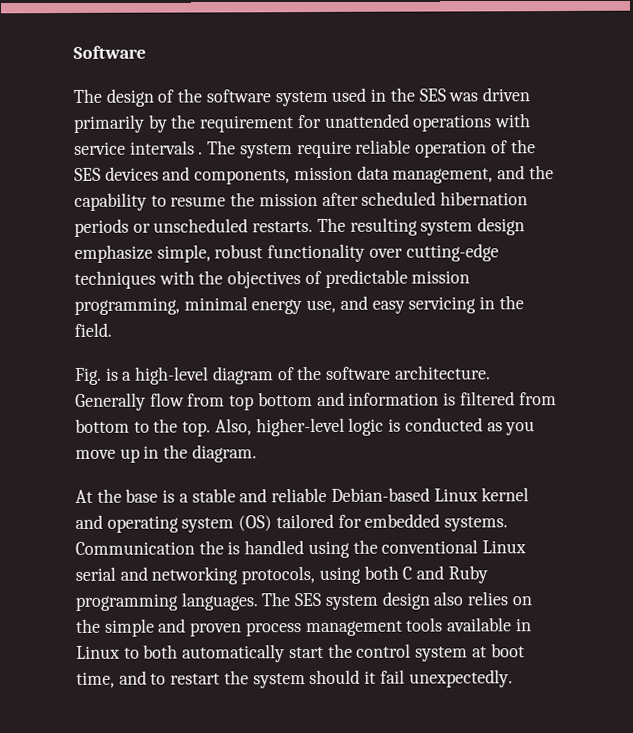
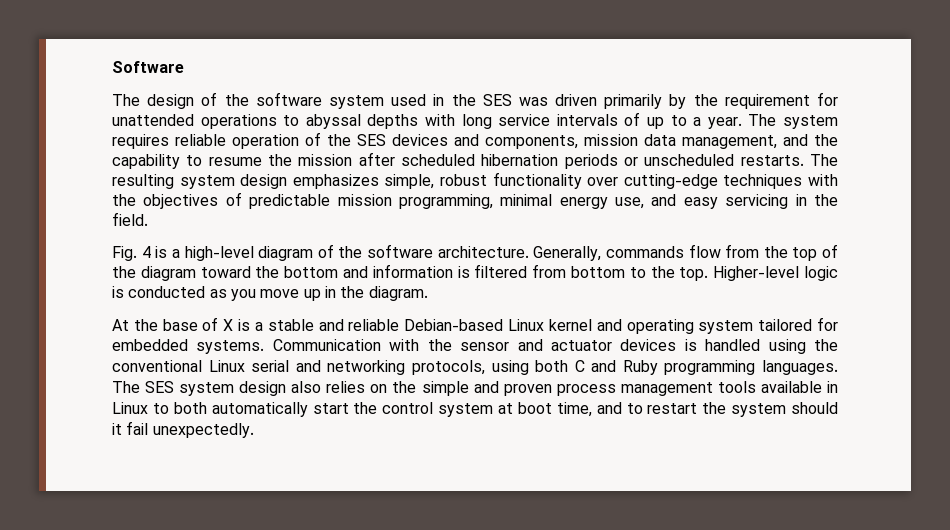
[494,113,532,128] [74,140,204,155] with service intervals . -> [283,112,742,129] to abyssal depths with long service intervals of up to a year.
[296,140,352,159] require -> [112,134,169,149] requires
[74,244,153,263] emphasize -> [292,174,379,189] emphasizes
(102, 376) none -> [141,246,151,258] 4
[75,392,255,411] Generally flow from top -> [533,244,838,261] [112,266,280,281] Generally, commands flow from the top of the diagram toward the
[214,417,345,437] Also, higher-level -> [713,266,800,281] Higher-level
(159, 495) none -> [202,317,234,331] of X
[238,515,273,532] (OS) -> (754, 327) none
[198,540,224,555] the -> [389,339,677,351] with the sensor and actuator devices

